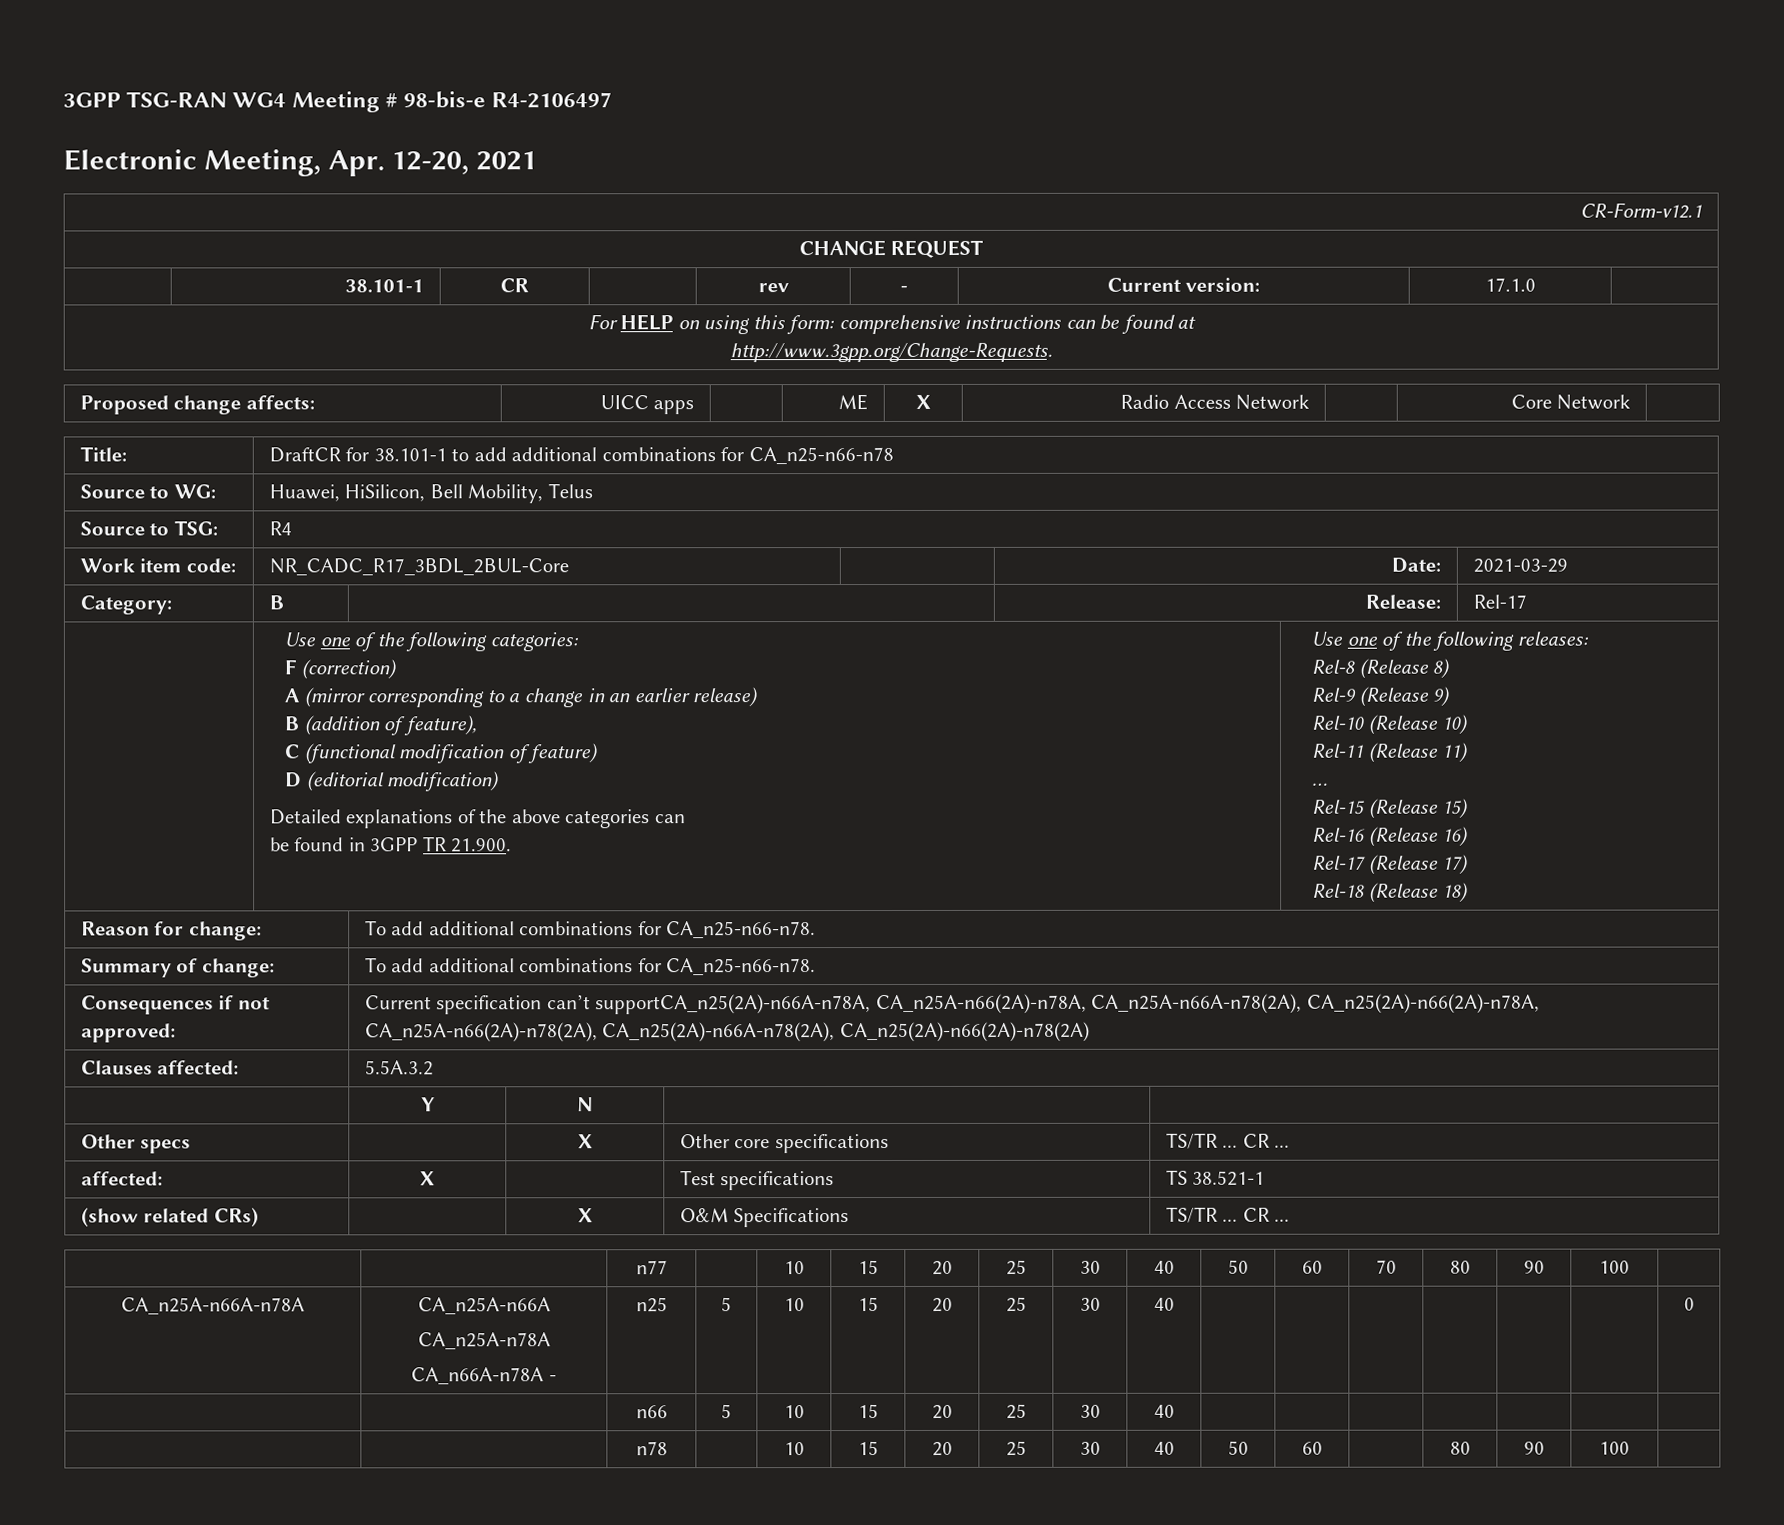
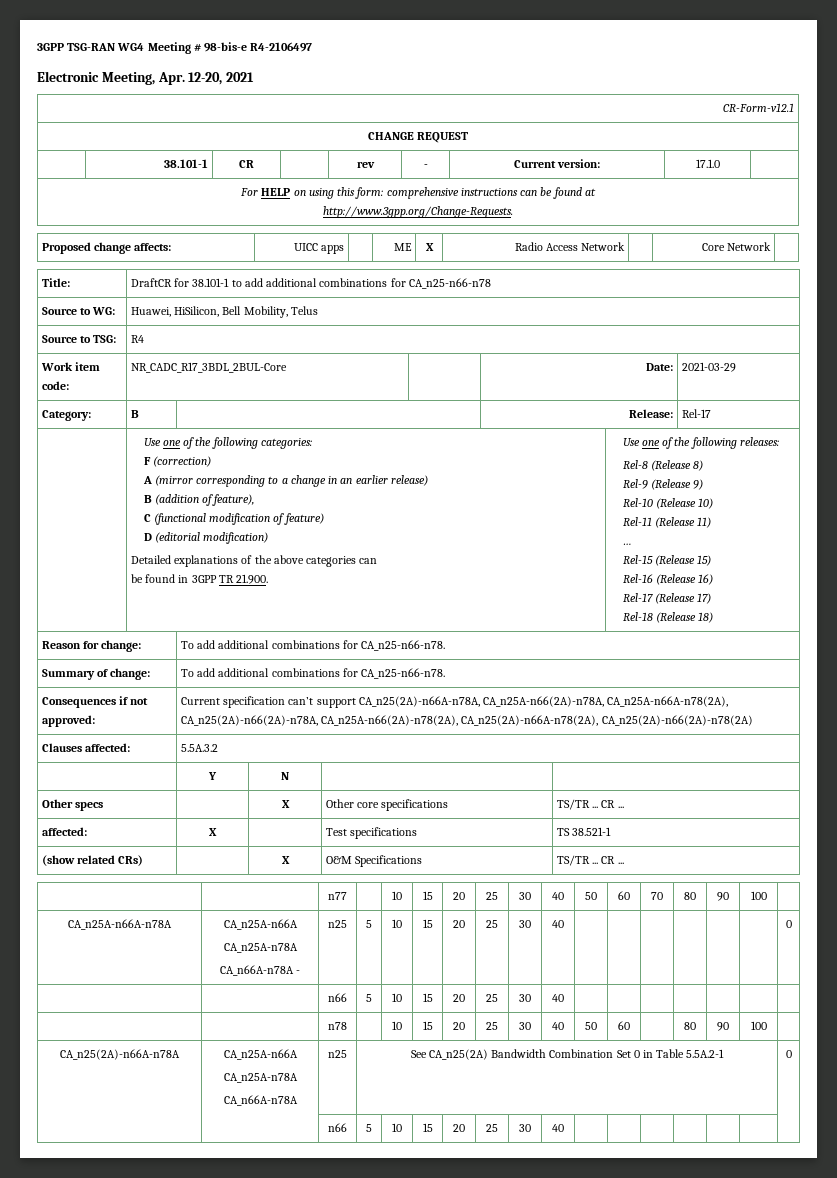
[595,994,872,1015] supportCA_n25(2A)-n66A-n78A, -> [316,696,480,708] support CA_n25(2A)-n66A-n78A,
(1630, 1448) none -> [60,1049,180,1060] [223,1049,298,1060] [223,1073,298,1083] [223,1095,298,1106] [328,1050,347,1058] [410,1049,725,1060] [785,1050,792,1058] [328,1123,347,1132] [366,1124,372,1132] [392,1123,402,1132] [422,1123,433,1132] [453,1124,465,1132] [486,1124,498,1132] [519,1124,531,1132] [552,1124,564,1132] // CA_n25(2A)-n66A-n78A | CA_n25A-n66A // CA_n25A-n78A // CA_n66A-n78A | n25 | See CA_n25(2A) Bandwidth Combination Set 0 in Table 5.5A.2-1 | 0 // | | n66 | 5 | 10 | 15 | 20 | 25 | 30 | 40 | | | | | | |

